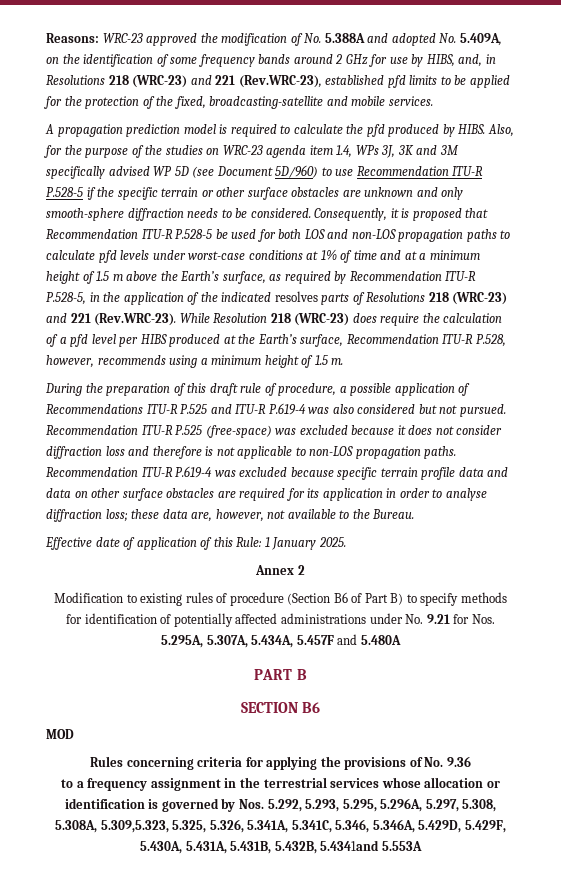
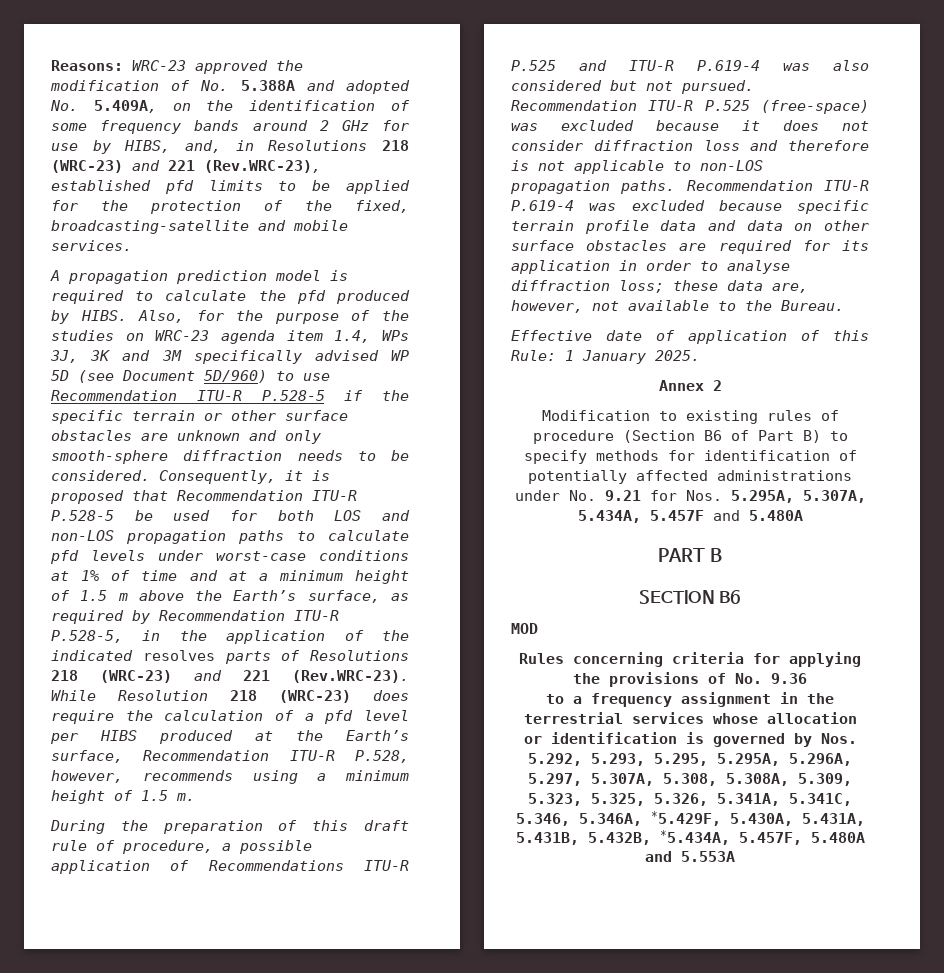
(377, 805) none -> [717,753,780,766] 5.295A,
(459, 805) none -> [591,773,654,786] 5.307A,
[100,820,169,833] 5.309,5.323, -> [798,773,852,786] [528,793,582,806] 5.309, 5.323,
[418,820,506,833] 5.429D, 5.429F, -> [650,811,721,826] *5.429F,
[320,840,380,851] 5.4341and -> [659,830,865,845] [645,851,672,862] *5.434A, 5.457F, 5.480A and

